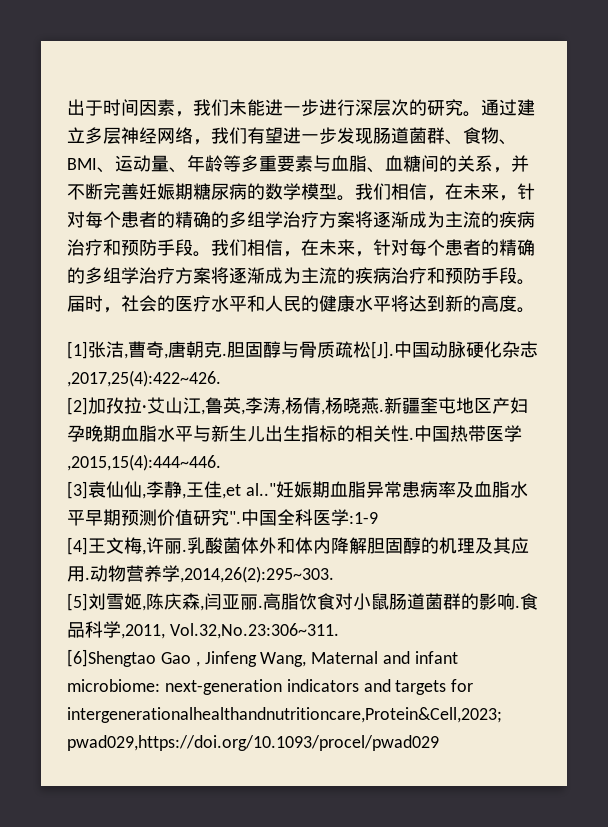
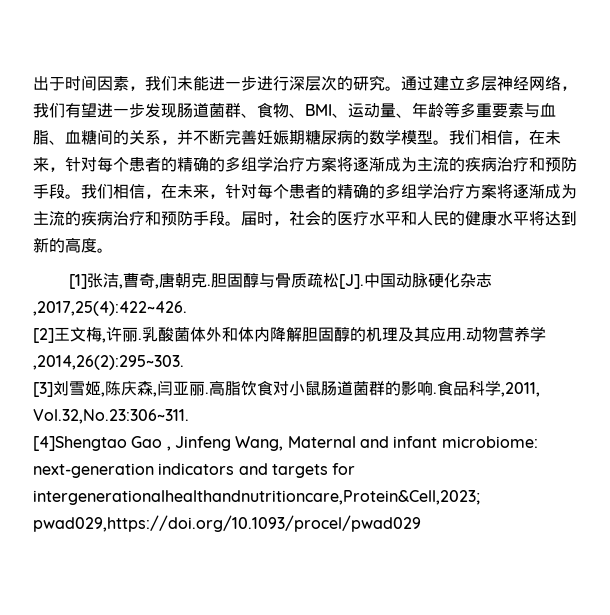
[88,397,528,415] [67,425,522,442] [67,454,221,471] [67,481,528,499] [67,509,378,526] [67,537,88,555] 加孜拉·艾山江,鲁英,李涛,杨倩,杨晓燕.新疆奎屯地区产妇孕晚期血脂水平与新生儿出生指标的相关性.中国热带医学,2015,15(4):444~446. // [3]袁仙仙,李静,王佳,et al.."妊娠期血脂异常患病率及血脂水平早期预测价值研究".中国全科医学:1-9 // [4] -> (54, 335) none
[67,593,88,611] [5] -> [33,382,53,397] [3]
[67,649,156,667] [6]Shengtao -> [33,436,127,451] [4]Shengtao

